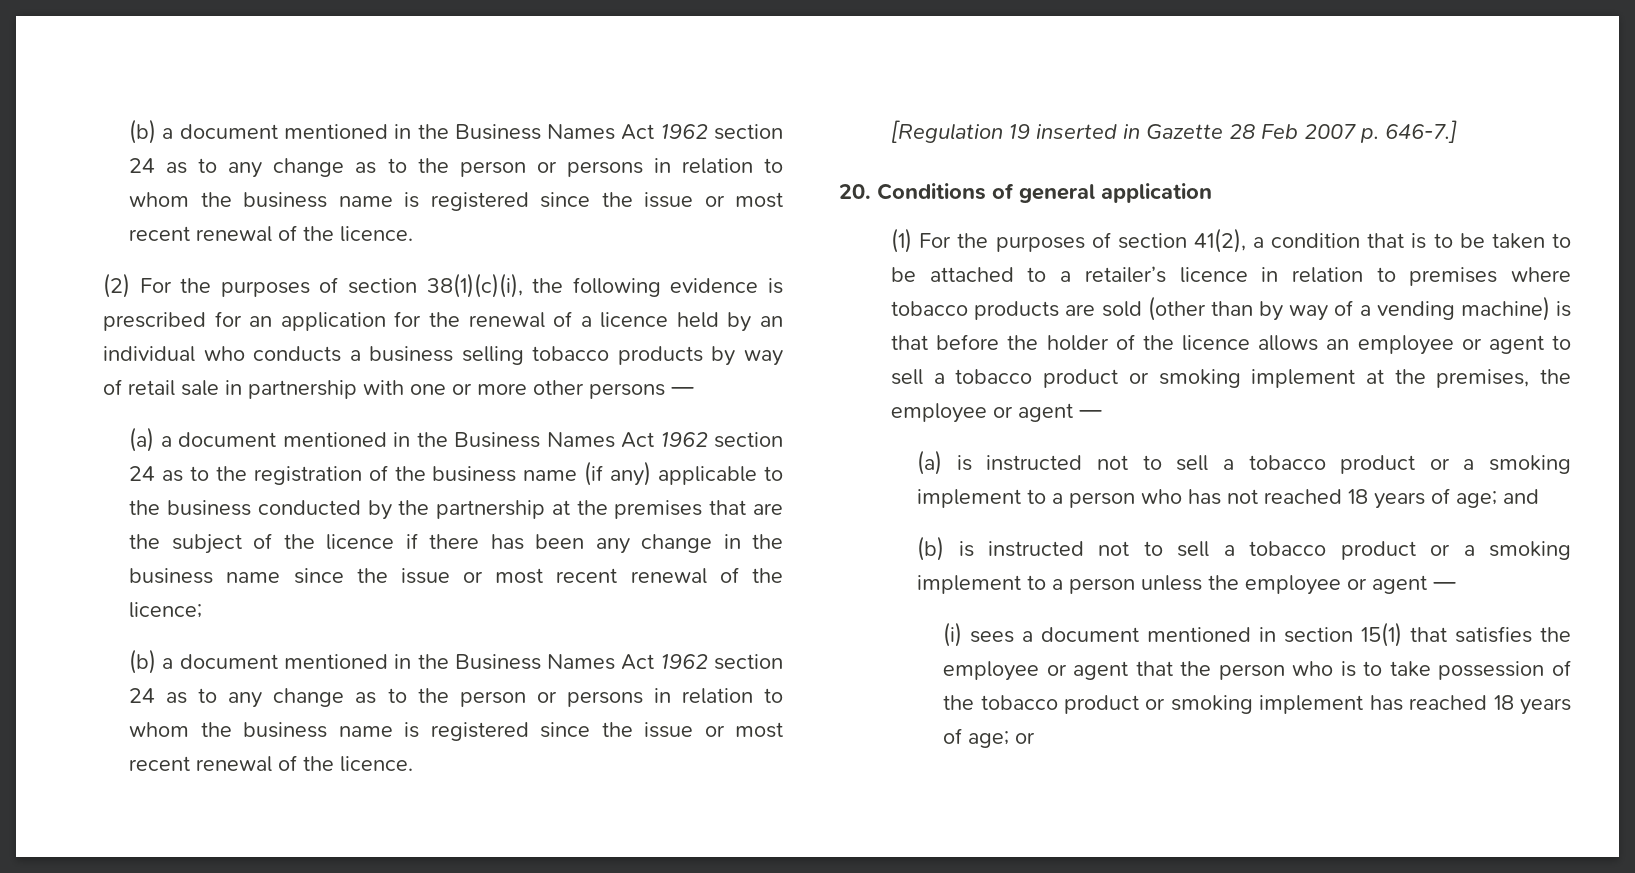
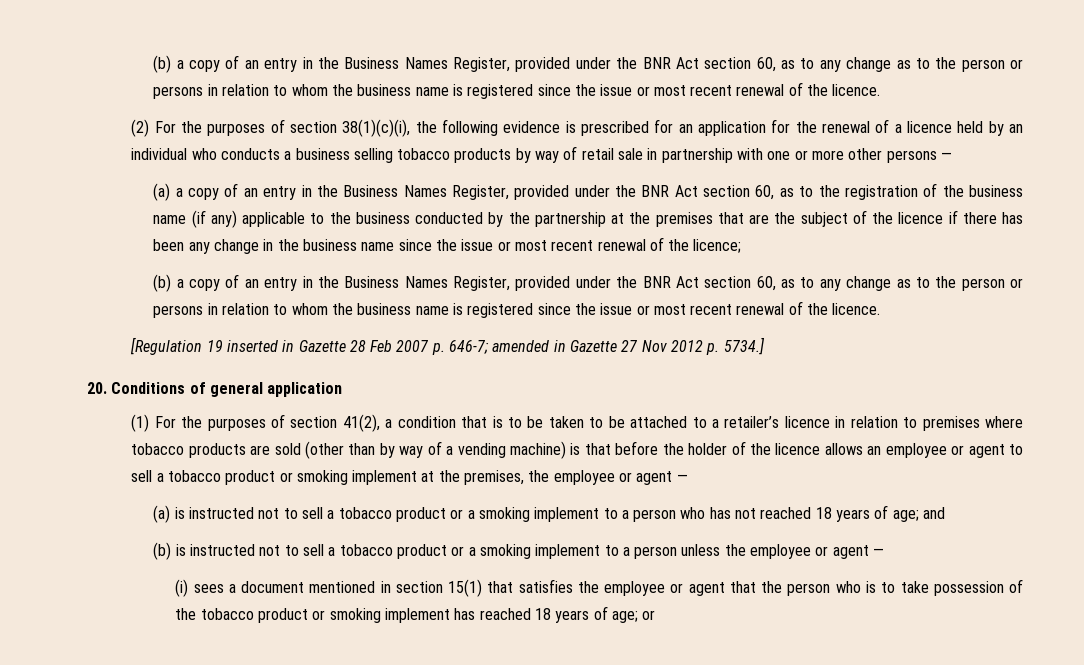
[129,119,783,144] [129,158,156,173] (b) a document mentioned in the Business Names Act 1962 section 24 -> [153,55,776,73] (b) a copy of an entry in the Business Names Register, provided under the BNR Act section 60,
[178,432,783,448] [129,466,156,481] document mentioned in the Business Names Act 1962 section 24 -> [188,183,775,200] copy of an entry in the Business Names Register, provided under the BNR Act section 60,
[179,654,783,670] [129,688,156,703] document mentioned in the Business Names Act 1962 section 24 -> [189,274,776,291] copy of an entry in the Business Names Register, provided under the BNR Act section 60,
[1385,120,1458,143] 646-7.] -> [449,337,765,355] 646-7; amended in Gazette 27 Nov 2012 p. 5734.]

